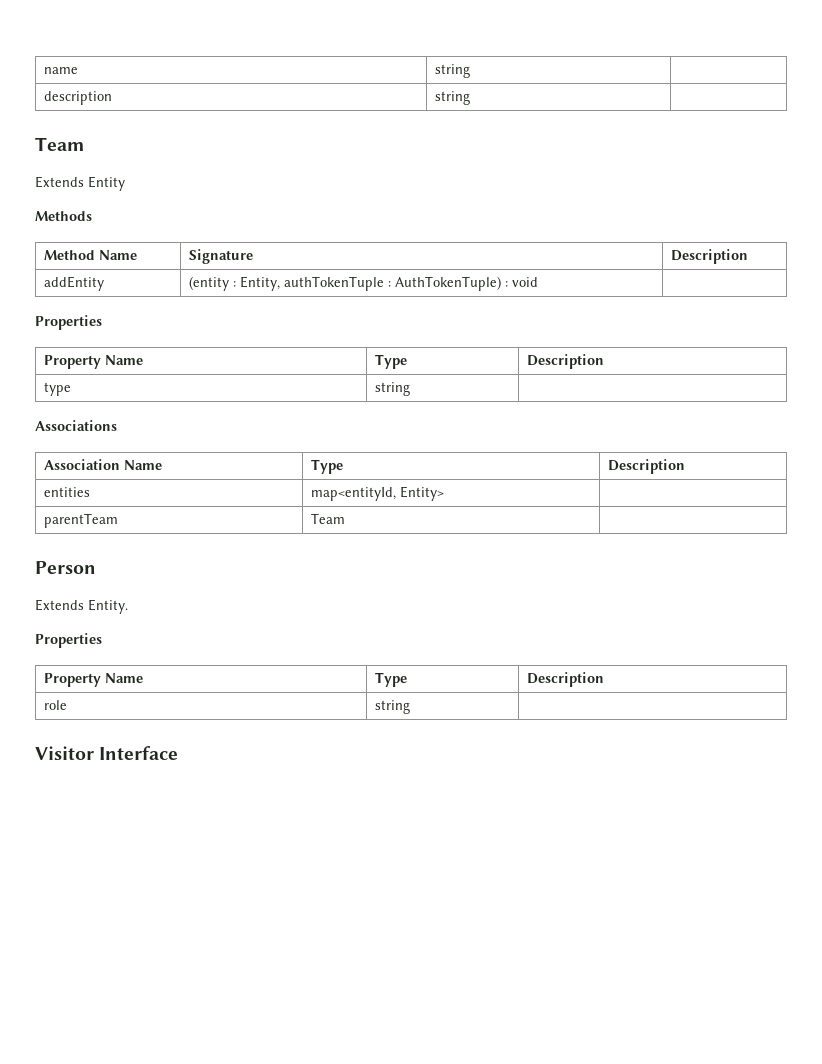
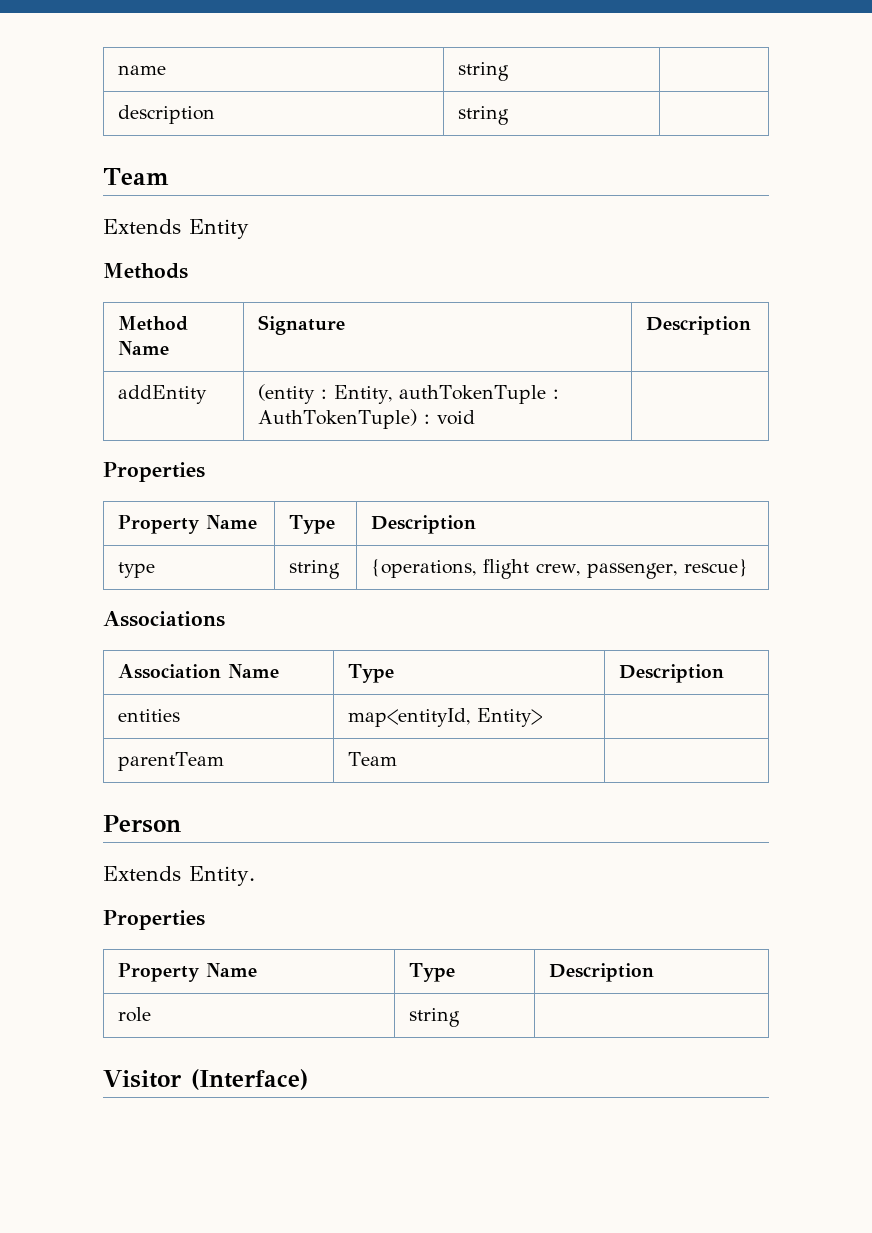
(411, 389) none -> [371,559,749,579] {operations, flight crew, passenger, rescue}
[99,746,179,760] Interface -> [190,1069,308,1090] (Interface)

